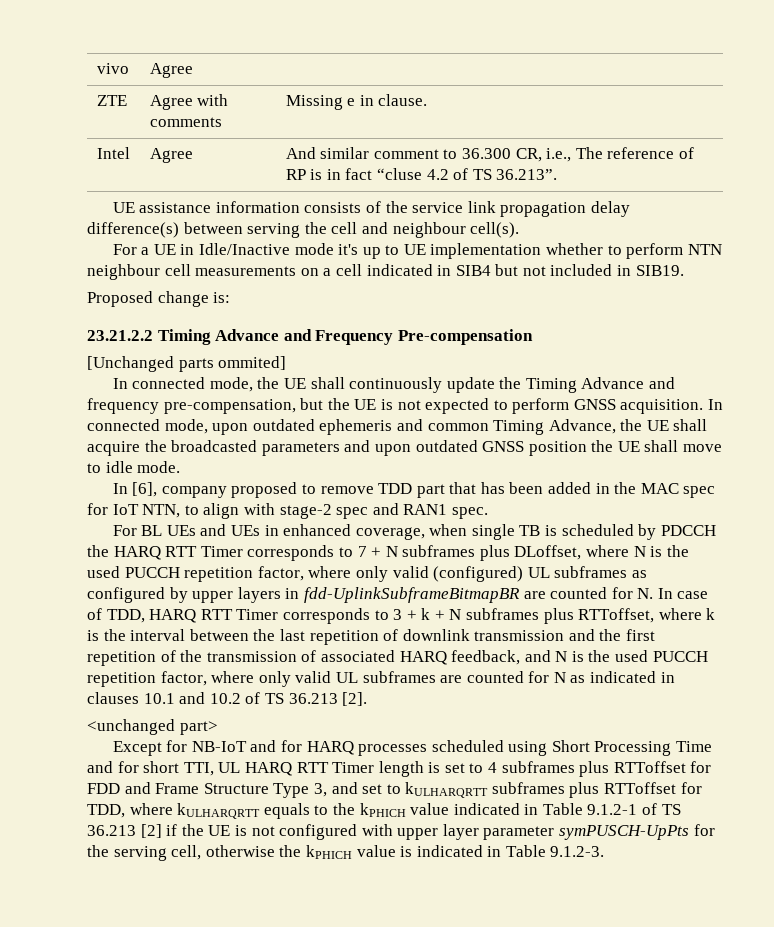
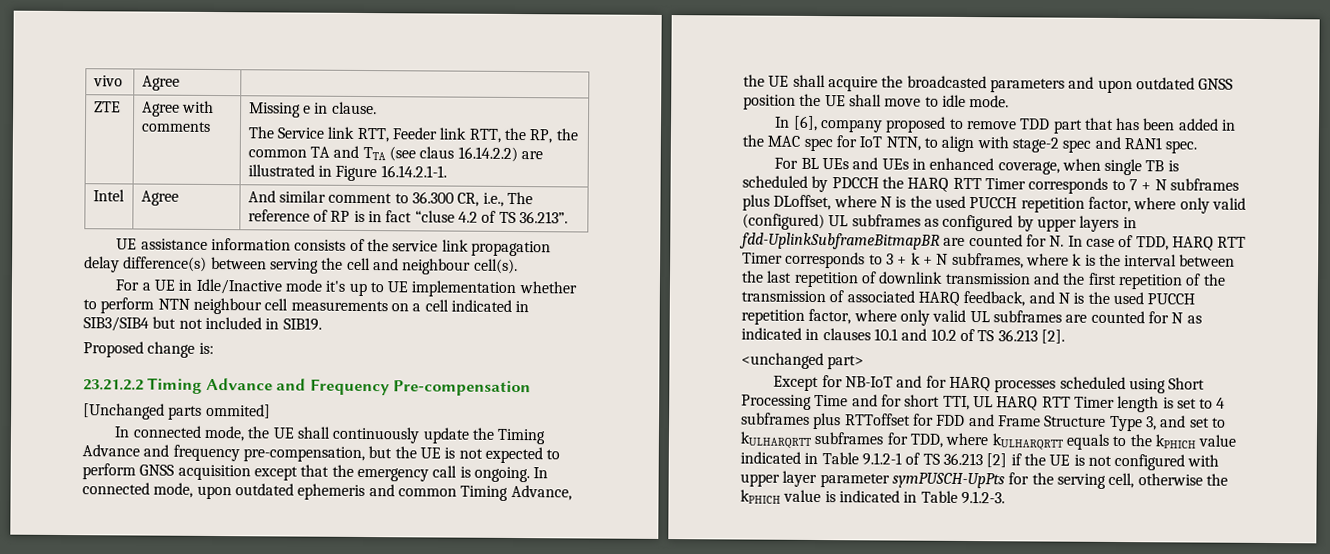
(428, 100) none -> [247,126,578,144] [247,145,543,163] [247,164,447,182] // The Service link RTT, Feeder link RTT, the RP, the common TA and TTA (see claus 16.14.2.2) are illustrated in Figure 16.14.2.1-1.
[455,265,491,276] SIB4 -> [83,316,149,332] SIB3/SIB4
[620,399,704,414] acquisition. -> [177,464,530,483] acquisition except that the emergency call is ongoing.
[466,608,655,624] subframes plus RTToffset, -> [951,252,1024,269] subframes,
[569,782,677,798] plus RTToffset -> (884, 438) none

